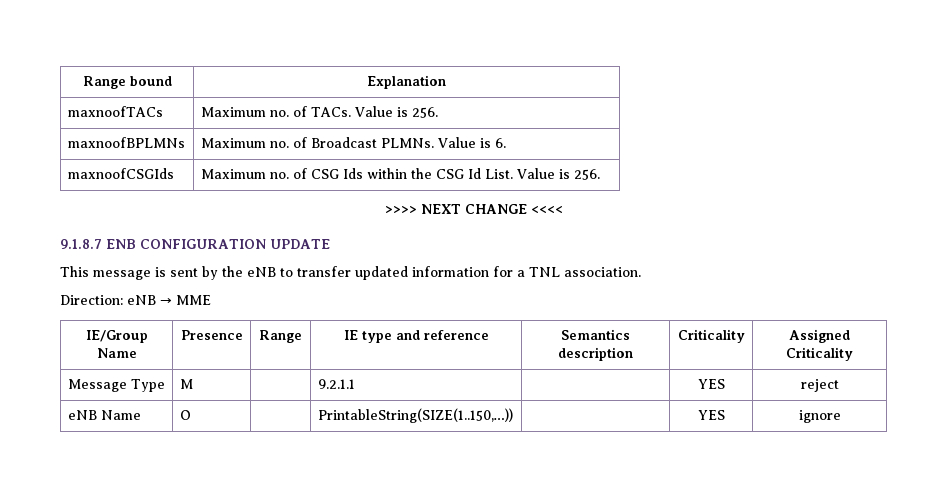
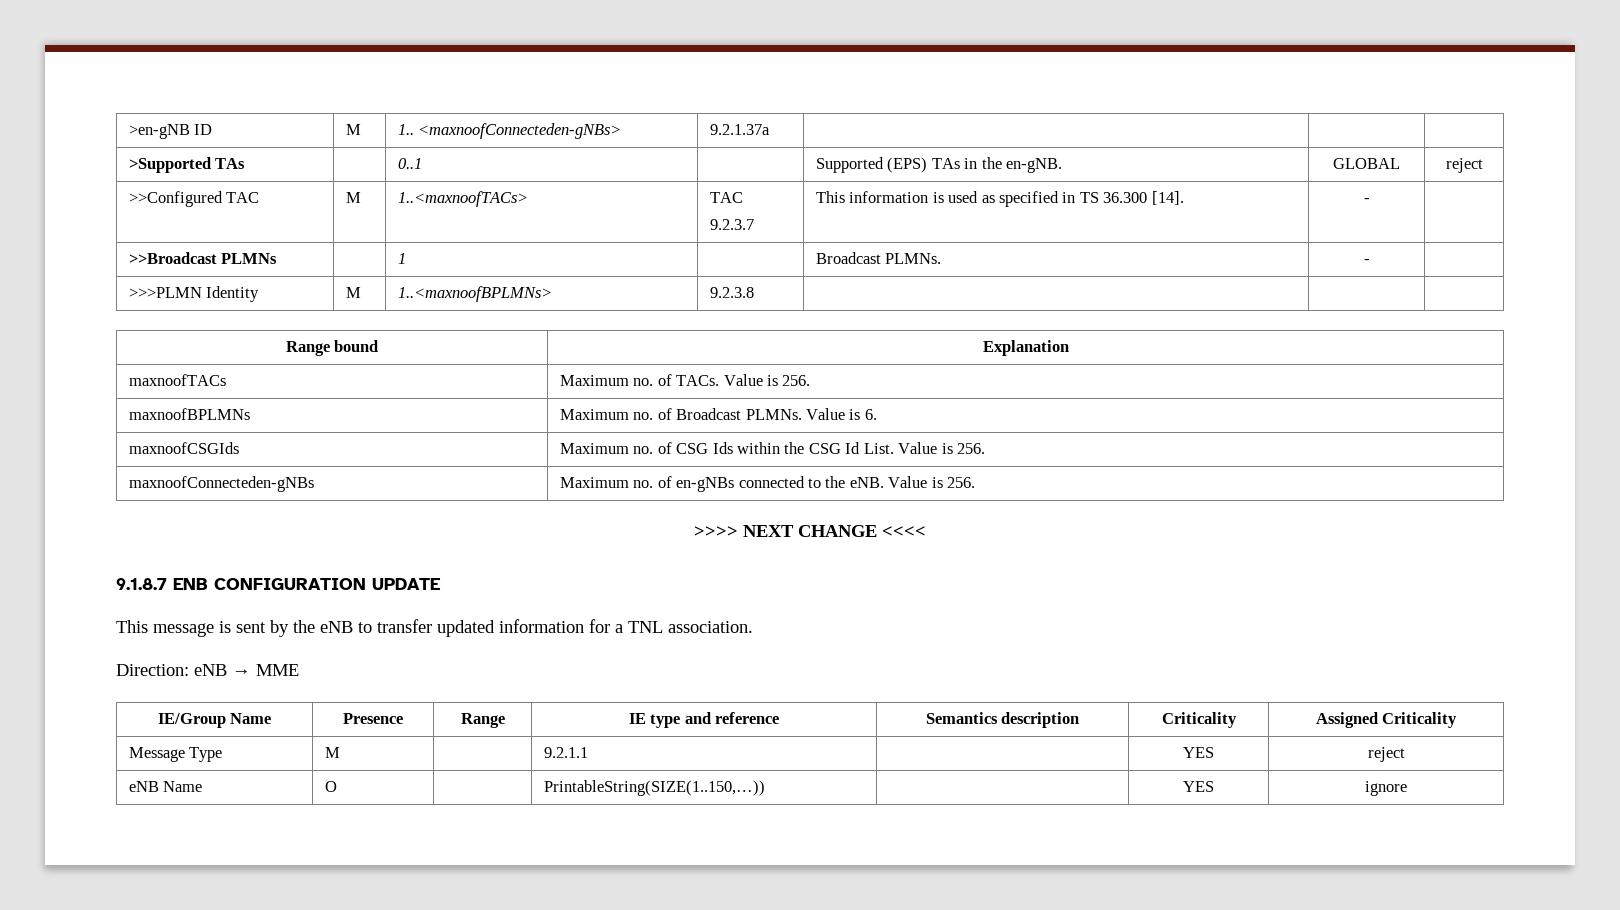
(82, 82) none -> [128,124,213,139] [345,124,361,135] [397,123,622,139] [709,124,770,135] [128,157,246,173] [397,158,422,169] [815,157,1063,173] [1333,158,1400,169] [1445,158,1483,173] [128,191,260,207] [345,192,361,203] [397,191,528,207] [709,192,743,203] [709,219,754,230] [815,191,1184,207] [1363,198,1370,203] [128,252,278,264] [397,253,406,264] [815,252,942,264] [1363,259,1370,264] [128,286,260,302] [345,287,361,298] [397,286,552,302] [709,287,754,298] >en-gNB ID | M | 1.. <maxnoofConnecteden-gNBs> | 9.2.1.37a | | | // >Supported TAs | | 0..1 | | Supported (EPS) TAs in the en-gNB. | GLOBAL | reject // >>Configured TAC | M | 1..<maxnoofTACs> | TAC // 9.2.3.7 | This information is used as specified in TS 36.300 [14]. | - | // >>Broadcast PLMNs | | 1 | | Broadcast PLMNs. | - | // >>>PLMN Identity | M | 1..<maxnoofBPLMNs> | 9.2.3.8 | | | //
(600, 174) none -> [128,476,314,492] [559,476,976,492] // maxnoofConnecteden-gNBs | Maximum no. of en-gNBs connected to the eNB. Value is 256.

